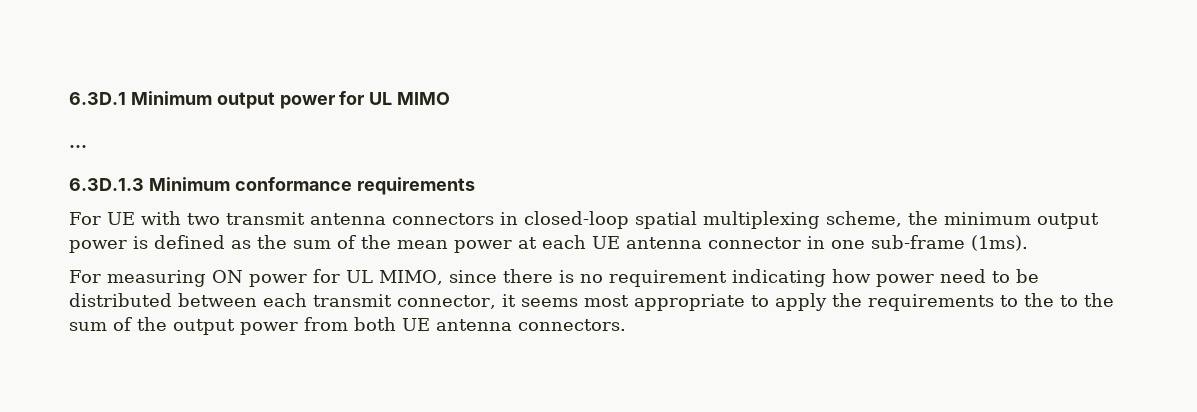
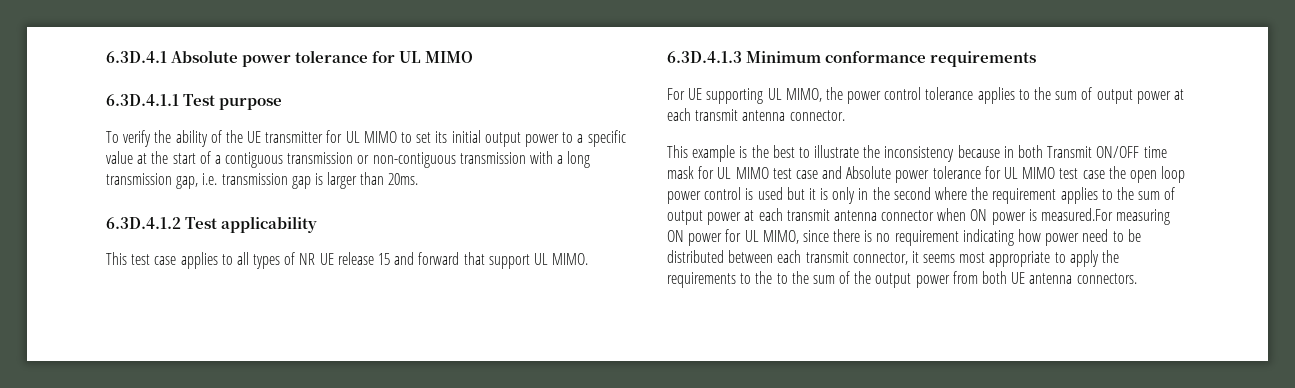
[69,91,335,109] 6.3D.1 Minimum output power -> [106,50,369,67] 6.3D.4.1 Absolute power tolerance
[69,144,87,148] [69,178,144,191] … // 6.3D.1.3 -> [106,94,283,110] [106,130,626,147] [106,151,591,168] [106,172,419,189] [106,216,318,233] [106,252,589,269] [667,51,742,63] 6.3D.4.1.1 Test purpose // To verify the ability of the UE transmitter for UL MIMO to set its initial output power to a specific value at the start of a contiguous transmission or non-contiguous transmission with a long transmission gap, i.e. transmission gap is larger than 20ms. // 6.3D.4.1.2 Test applicability // This test case applies to all types of NR UE release 15 and forward that support UL MIMO. // 6.3D.4.1.3
[140,211,1099,229] [69,235,1028,253] [69,270,101,283] with two transmit antenna connectors in closed-loop spatial multiplexing scheme, the minimum output power is defined as the sum of the mean power at each UE antenna connector in one sub-frame (1ms). // For -> [706,87,1184,104] [667,108,845,121] [667,145,1167,162] [667,166,1186,183] [667,187,1176,204] [667,208,1114,225] supporting UL MIMO, the power control tolerance applies to the sum of output power at each transmit antenna connector. // This example is the best to illustrate the inconsistency because in both Transmit ON/OFF time mask for UL MIMO test case and Absolute power tolerance for UL MIMO test case the open loop power control is used but it is only in the second where the requirement applies to the sum of output power at each transmit antenna connector when ON power is measured.For

